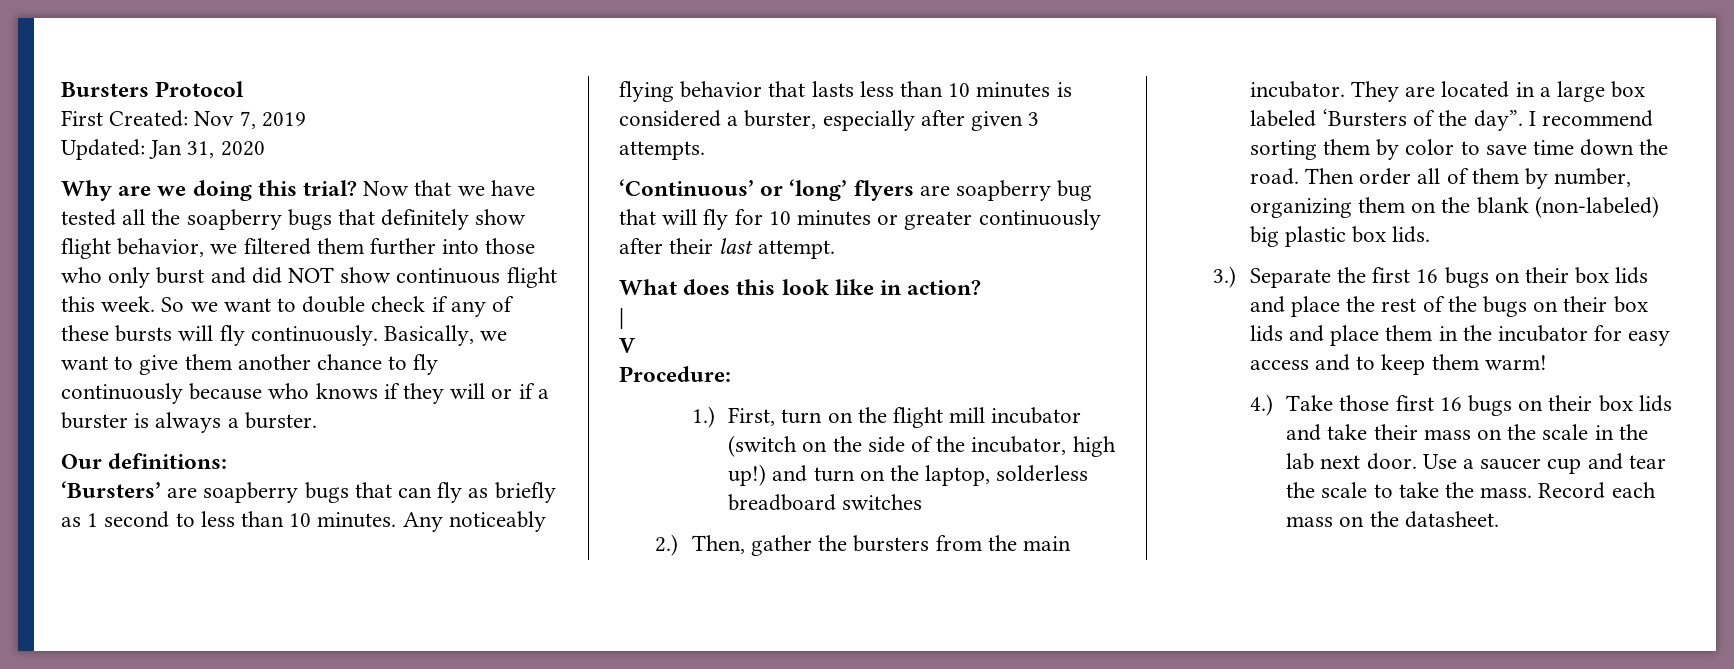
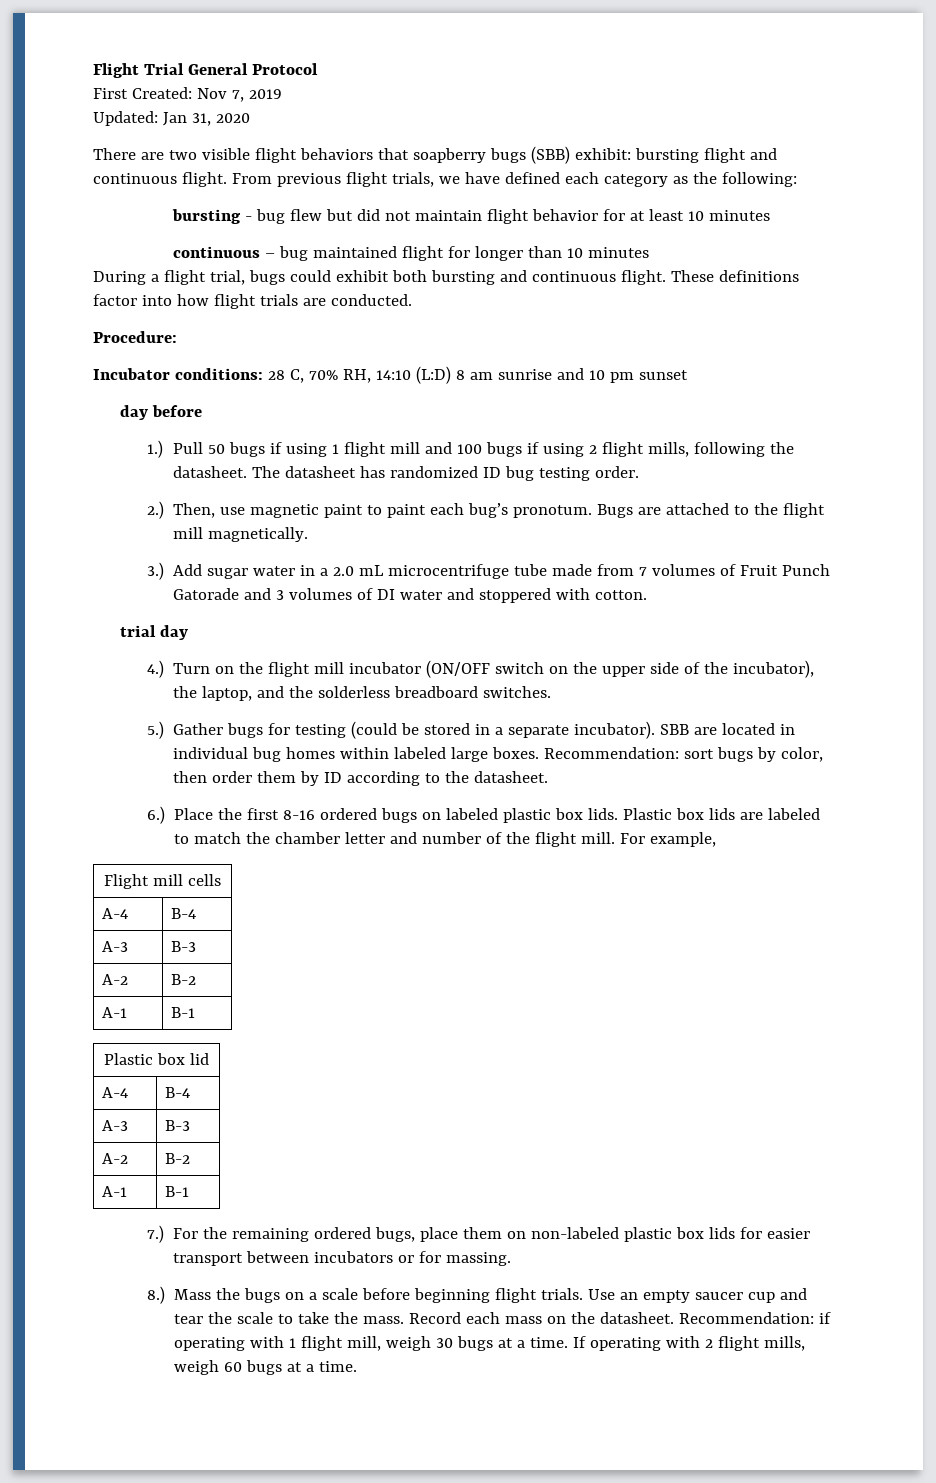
[61,82,149,97] Bursters -> [93,63,248,78] Flight Trial General
[61,180,535,201] [61,209,527,230] [61,238,536,259] [61,267,557,288] [61,296,515,317] [61,325,508,346] [61,354,439,375] [61,383,549,404] [61,412,317,433] [61,453,228,469] [61,481,556,503] [61,511,546,532] [619,81,1072,102] [619,110,1040,131] [619,141,705,160] [619,179,1093,201] [619,209,1101,230] [619,238,835,259] [619,279,982,295] [619,308,624,329] [619,338,636,353] [619,366,731,382] [691,406,823,428] Why are we doing this trial? Now that we have tested all the soapberry bugs that definitely show flight behavior, we filtered them further into those who only burst and did NOT show continuous flight this week. So we want to double check if any of these bursts will fly continuously. Basically, we want to give them another chance to fly continuously because who knows if they will or if a burster is always a burster. // Our definitions: // ‘Bursters’ are soapberry bugs that can fly as briefly as 1 second to less than 10 minutes. Any noticeably flying behavior that lasts less than 10 minutes is considered a burster, especially after given 3 attempts. // ‘Continuous’ or ‘long’ flyers are soapberry bug that will fly for 10 minutes or greater continuously after their last attempt. // What does this look like in action? // | // V // Procedure: // 1.) First, turn -> [93,146,777,164] [93,172,797,187] [172,209,771,224] [173,246,650,261] [93,270,799,285] [93,294,412,309] [93,331,177,343] [93,366,688,384] [119,405,202,420] [146,440,795,458] [173,466,640,481] [146,501,826,519] [173,527,309,542] [146,562,831,580] [173,588,648,603] [119,625,188,640] [146,660,211,678] There are two visible flight behaviors that soapberry bugs (SBB) exhibit: bursting flight and continuous flight. From previous flight trials, we have defined each category as the following: // bursting - bug flew but did not maintain flight behavior for at least 10 minutes // continuous – bug maintained flight for longer than 10 minutes // During a flight trial, bugs could exhibit both bursting and continuous flight. These definitions factor into how flight trials are conducted. // Procedure: // Incubator conditions: 28 C, 70% RH, 14:10 (L:D) 8 am sunrise and 10 pm sunset // day before // 1.) Pull 50 bugs if using 1 flight mill and 100 bugs if using 2 flight mills, following the datasheet. The datasheet has randomized ID bug testing order. // 2.) Then, use magnetic paint to paint each bug’s pronotum. Bugs are attached to the flight mill magnetically. // 3.) Add sugar water in a 2.0 mL microcentrifuge tube made from 7 volumes of Fruit Punch Gatorade and 3 volumes of DI water and stoppered with cotton. // trial day // 4.) Turn
[728,435,862,457] (switch on the -> [426,660,646,678] (ON/OFF switch on the upper
[971,436,1116,457] [728,464,1089,486] [728,494,923,511] [655,534,1072,556] [1249,81,1646,102] [1249,109,1654,131] [1249,139,1669,160] [1249,168,1632,189] [1249,196,1659,218] [1249,226,1431,247] [1213,266,1649,288] [1249,296,1648,317] [1249,325,1671,346] [1249,354,1547,375] [1249,394,1672,416] [1286,424,1648,441] [1286,453,1475,470] incubator, high up!) and turn on the laptop, solderless breadboard switches // 2.) Then, gather the bursters from the main incubator. They are located in a large box labeled ‘Bursters of the day”. I recommend sorting them by color to save time down the road. Then order all of them by number, organizing them on the blank (non-labeled) big plastic box lids. // 3.) Separate the first 16 bugs on their box lids and place the rest of the bugs on their box lids and place them in the incubator for easy access and to keep them warm! // 4.) Take those first 16 bugs on their box lids and take their mass on the scale in the lab next door. Use a -> [733,660,815,678] [173,686,552,701] [146,721,796,739] [173,747,824,762] [173,771,549,786] [146,806,820,824] [173,832,716,847] [104,874,221,889] [101,908,128,919] [170,908,196,919] [101,941,128,952] [170,941,196,952] [101,974,128,985] [170,974,196,985] [101,1007,127,1018] [170,1007,195,1018] [104,1053,209,1065] [101,1087,128,1098] [164,1087,190,1098] [101,1120,128,1131] [164,1120,190,1131] [101,1153,128,1164] [164,1153,190,1164] [101,1186,127,1197] [164,1186,189,1197] [146,1225,811,1243] [173,1251,512,1266] [146,1286,690,1304] incubator), the laptop, and the solderless breadboard switches. // 5.) Gather bugs for testing (could be stored in a separate incubator). SBB are located in individual bug homes within labeled large boxes. Recommendation: sort bugs by color, then order them by ID according to the datasheet. // 6.) Place the first 8-16 ordered bugs on labeled plastic box lids. Plastic box lids are labeled to match the chamber letter and number of the flight mill. For example, // Flight mill cells // A-4 | B-4 // A-3 | B-3 // A-2 | B-2 // A-1 | B-1 // Plastic box lid // A-4 | B-4 // A-3 | B-3 // A-2 | B-2 // A-1 | B-1 // 7.) For the remaining ordered bugs, place them on non-labeled plastic box lids for easier transport between incubators or for massing. // 8.) Mass the bugs on a scale before beginning flight trials. Use an empty
(1499, 519) none -> [678,1312,831,1324] [173,1336,805,1351] [173,1360,357,1375] Recommendation: if operating with 1 flight mill, weigh 30 bugs at a time. If operating with 2 flight mills, weigh 60 bugs at a time.

